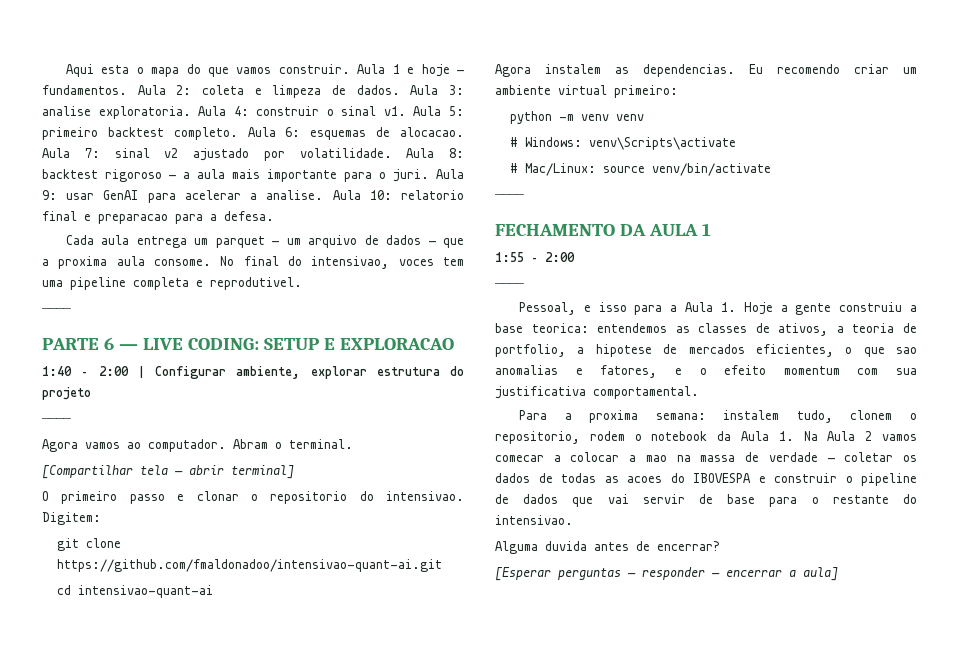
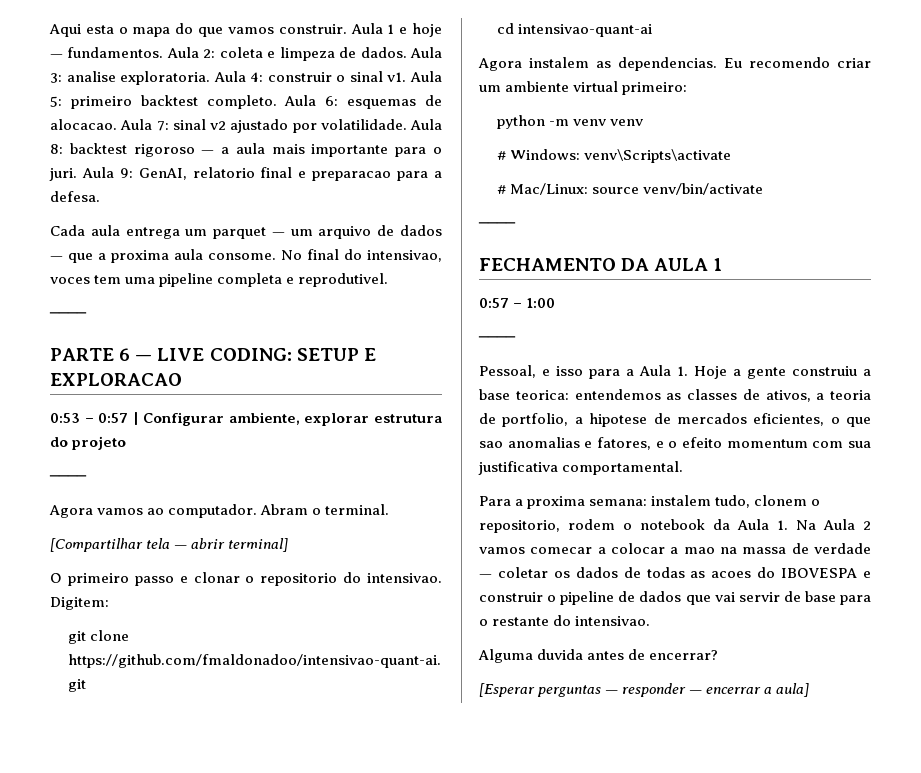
[66,190,392,203] usar GenAI para acelerar a analise. Aula 10: -> [138,168,187,180] GenAI,
[42,366,129,376] 1:40 – 2:00 -> [50,413,129,423] 0:53 – 0:57
[495,252,575,262] 1:55 – 2:00 -> [479,298,556,308] 0:57 – 1:00

